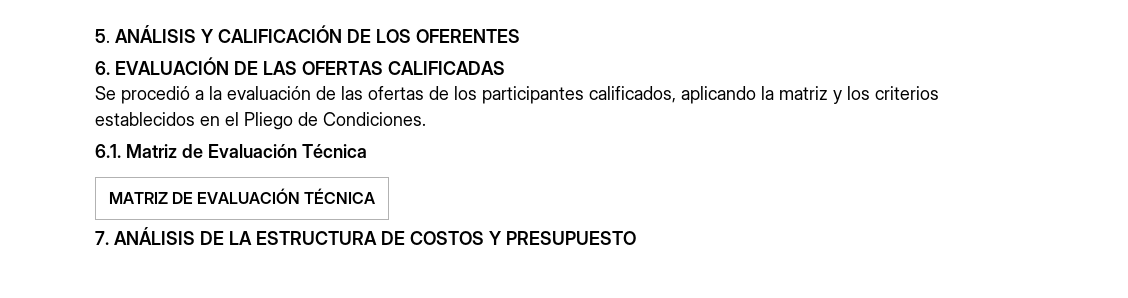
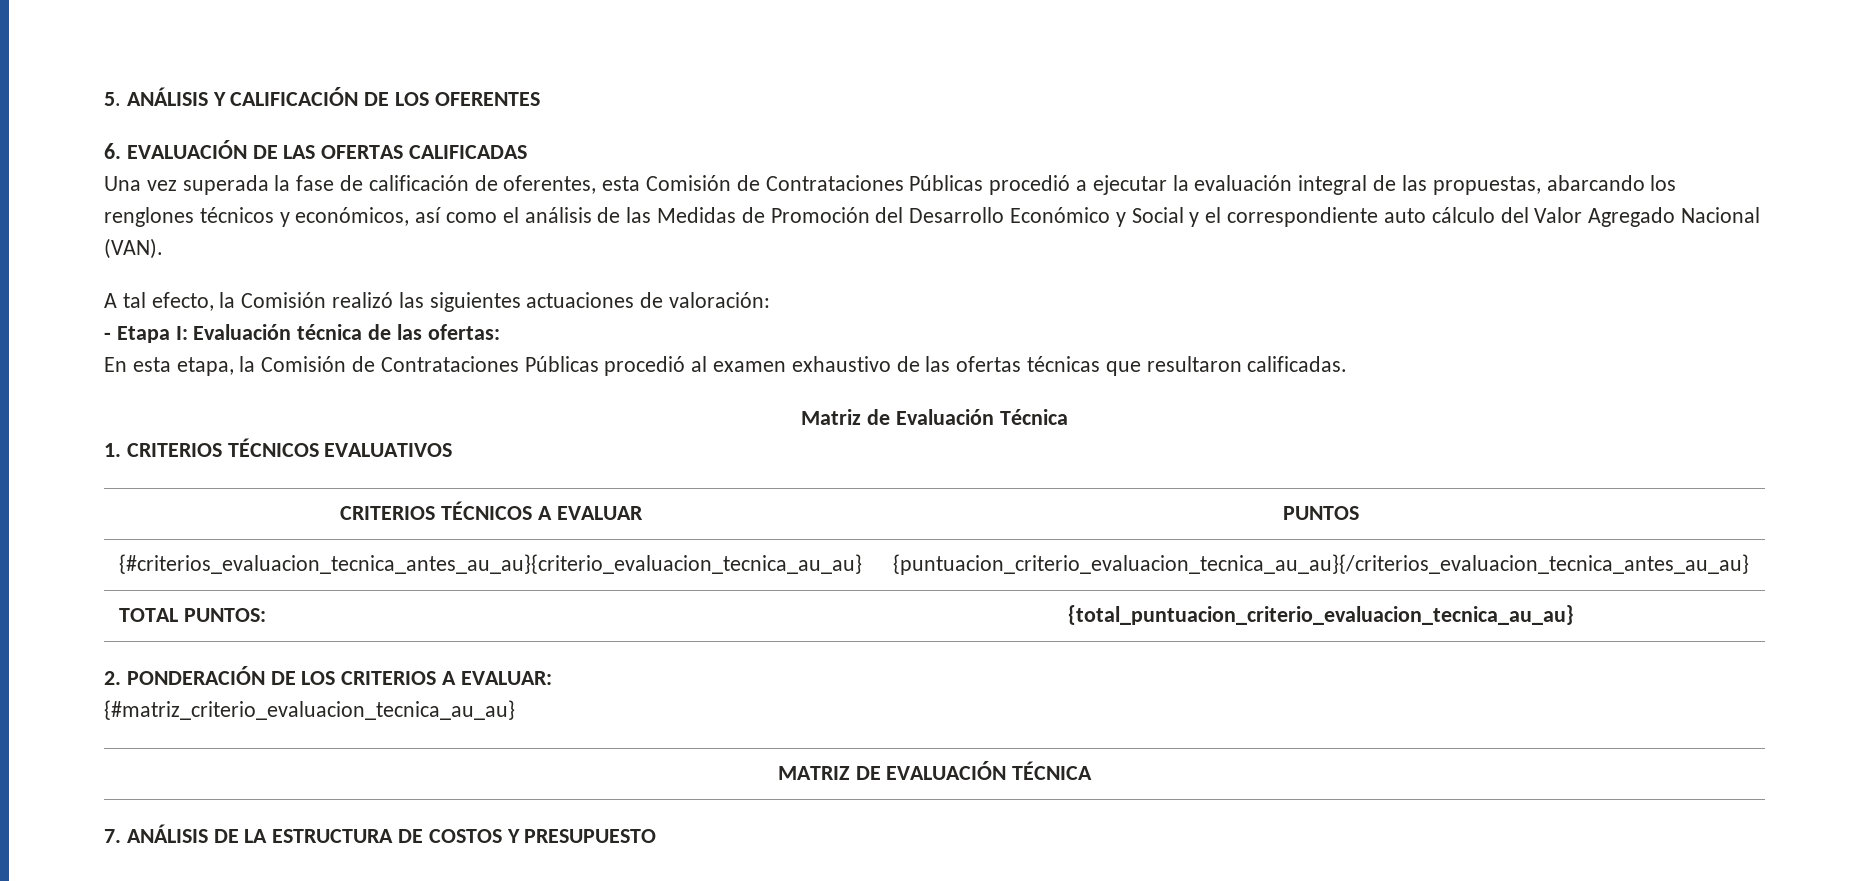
[95,86,116,100] Se -> [104,175,984,195] Una vez superada la fase de calificación de oferentes, esta Comisión de Contrataciones Públicas
(204, 95) none -> [1092,175,1167,195] ejecutar
[316,86,939,104] [95,112,426,130] [95,144,367,158] de las ofertas de los participantes calificados, aplicando la matriz y los criterios establecidos en el Pliego de Condiciones. // 6.1. Matriz de Evaluación Técnica -> [1298,175,1677,195] [104,207,1760,227] [104,238,163,259] [104,292,771,312] [104,324,500,343] [104,356,1348,376] [801,409,1068,425] [104,438,453,457] [340,501,643,520] [1283,506,1359,520] [119,554,863,574] [893,554,1749,575] [119,608,267,622] [1068,605,1574,625] [104,666,552,685] [104,700,515,720] integral de las propuestas, abarcando los renglones técnicos y económicos, así como el análisis de las Medidas de Promoción del Desarrollo Económico y Social y el correspondiente auto cálculo del Valor Agregado Nacional (VAN). // A tal efecto, la Comisión realizó las siguientes actuaciones de valoración: // - Etapa I: Evaluación técnica de las ofertas: // En esta etapa, la Comisión de Contrataciones Públicas procedió al examen exhaustivo de las ofertas técnicas que resultaron calificadas. // Matriz de Evaluación Técnica // 1. CRITERIOS TÉCNICOS EVALUATIVOS // CRITERIOS TÉCNICOS A EVALUAR | PUNTOS // {#criterios_evaluacion_tecnica_antes_au_au}{criterio_evaluacion_tecnica_au_au} | {puntuacion_criterio_evaluacion_tecnica_au_au}{/criterios_evaluacion_tecnica_antes_au_au} // TOTAL PUNTOS: | {total_puntuacion_criterio_evaluacion_tecnica_au_au} // 2. PONDERACIÓN DE LOS CRITERIOS A EVALUAR: // {#matriz_criterio_evaluacion_tecnica_au_au}

